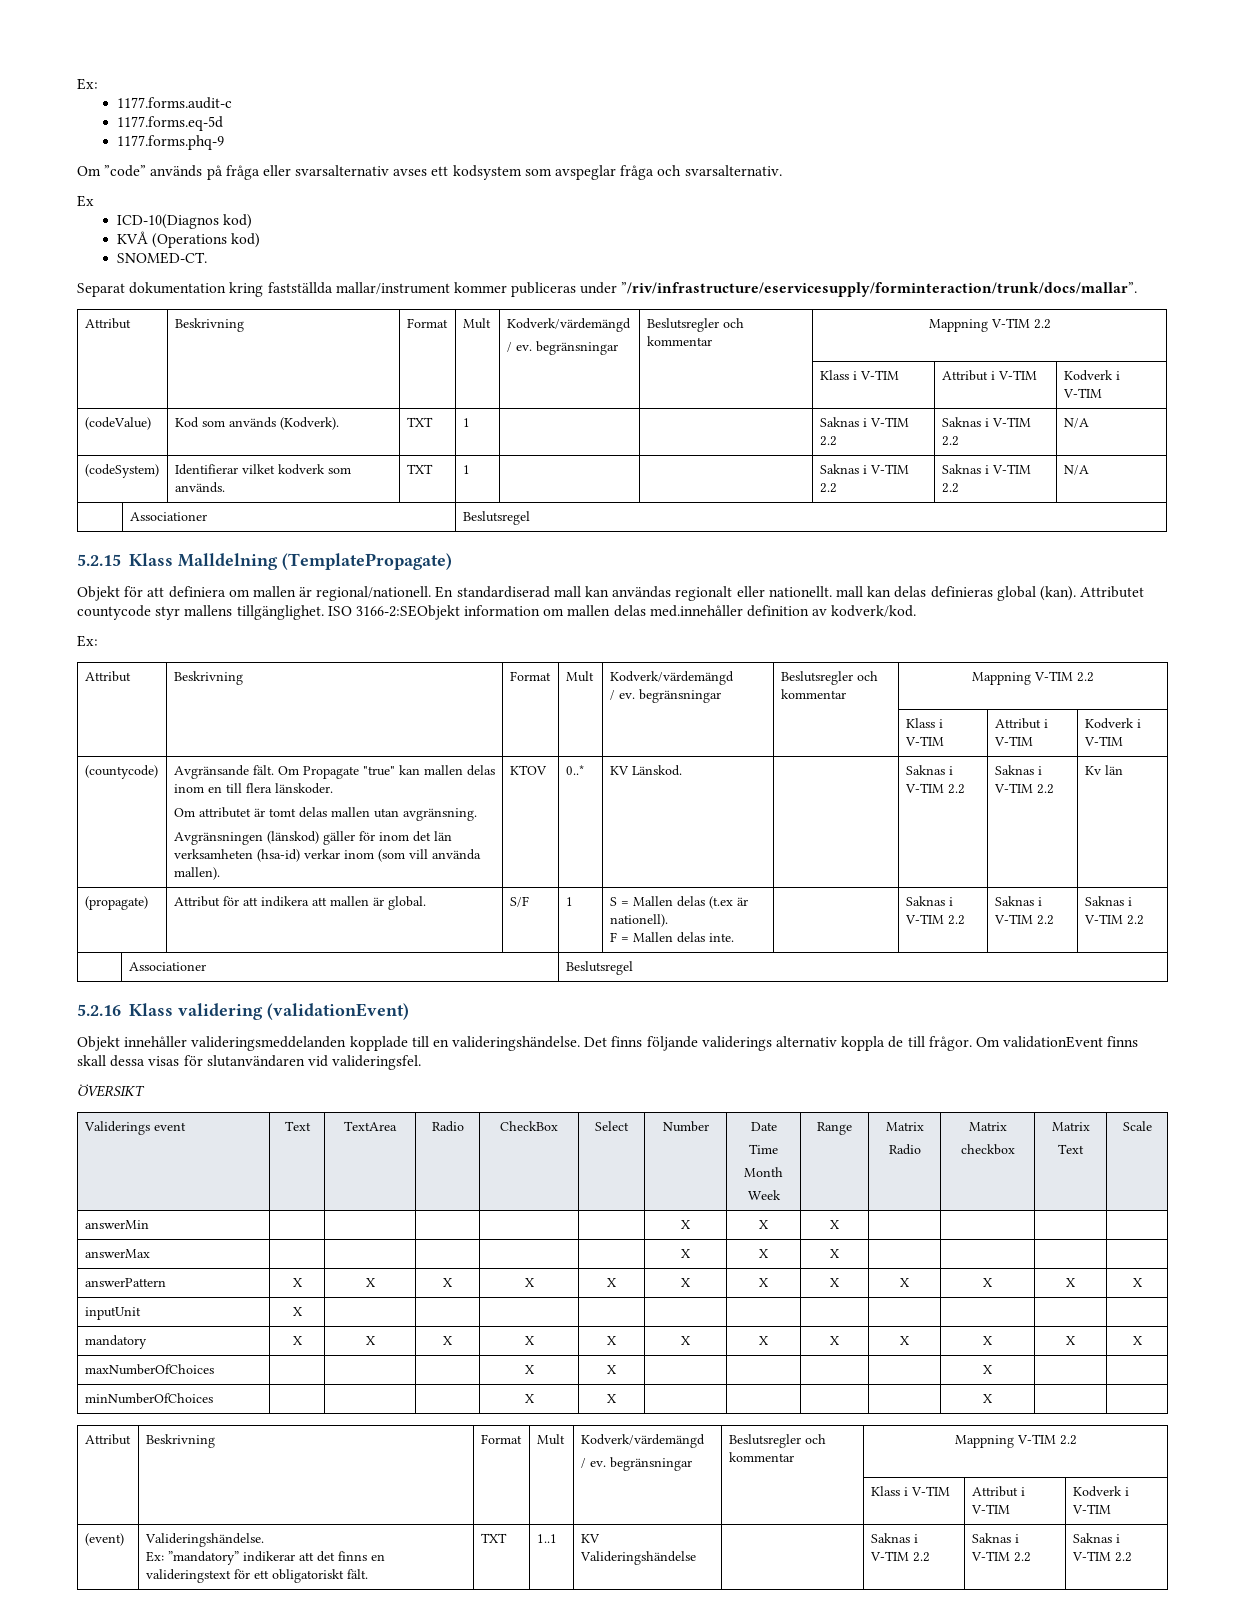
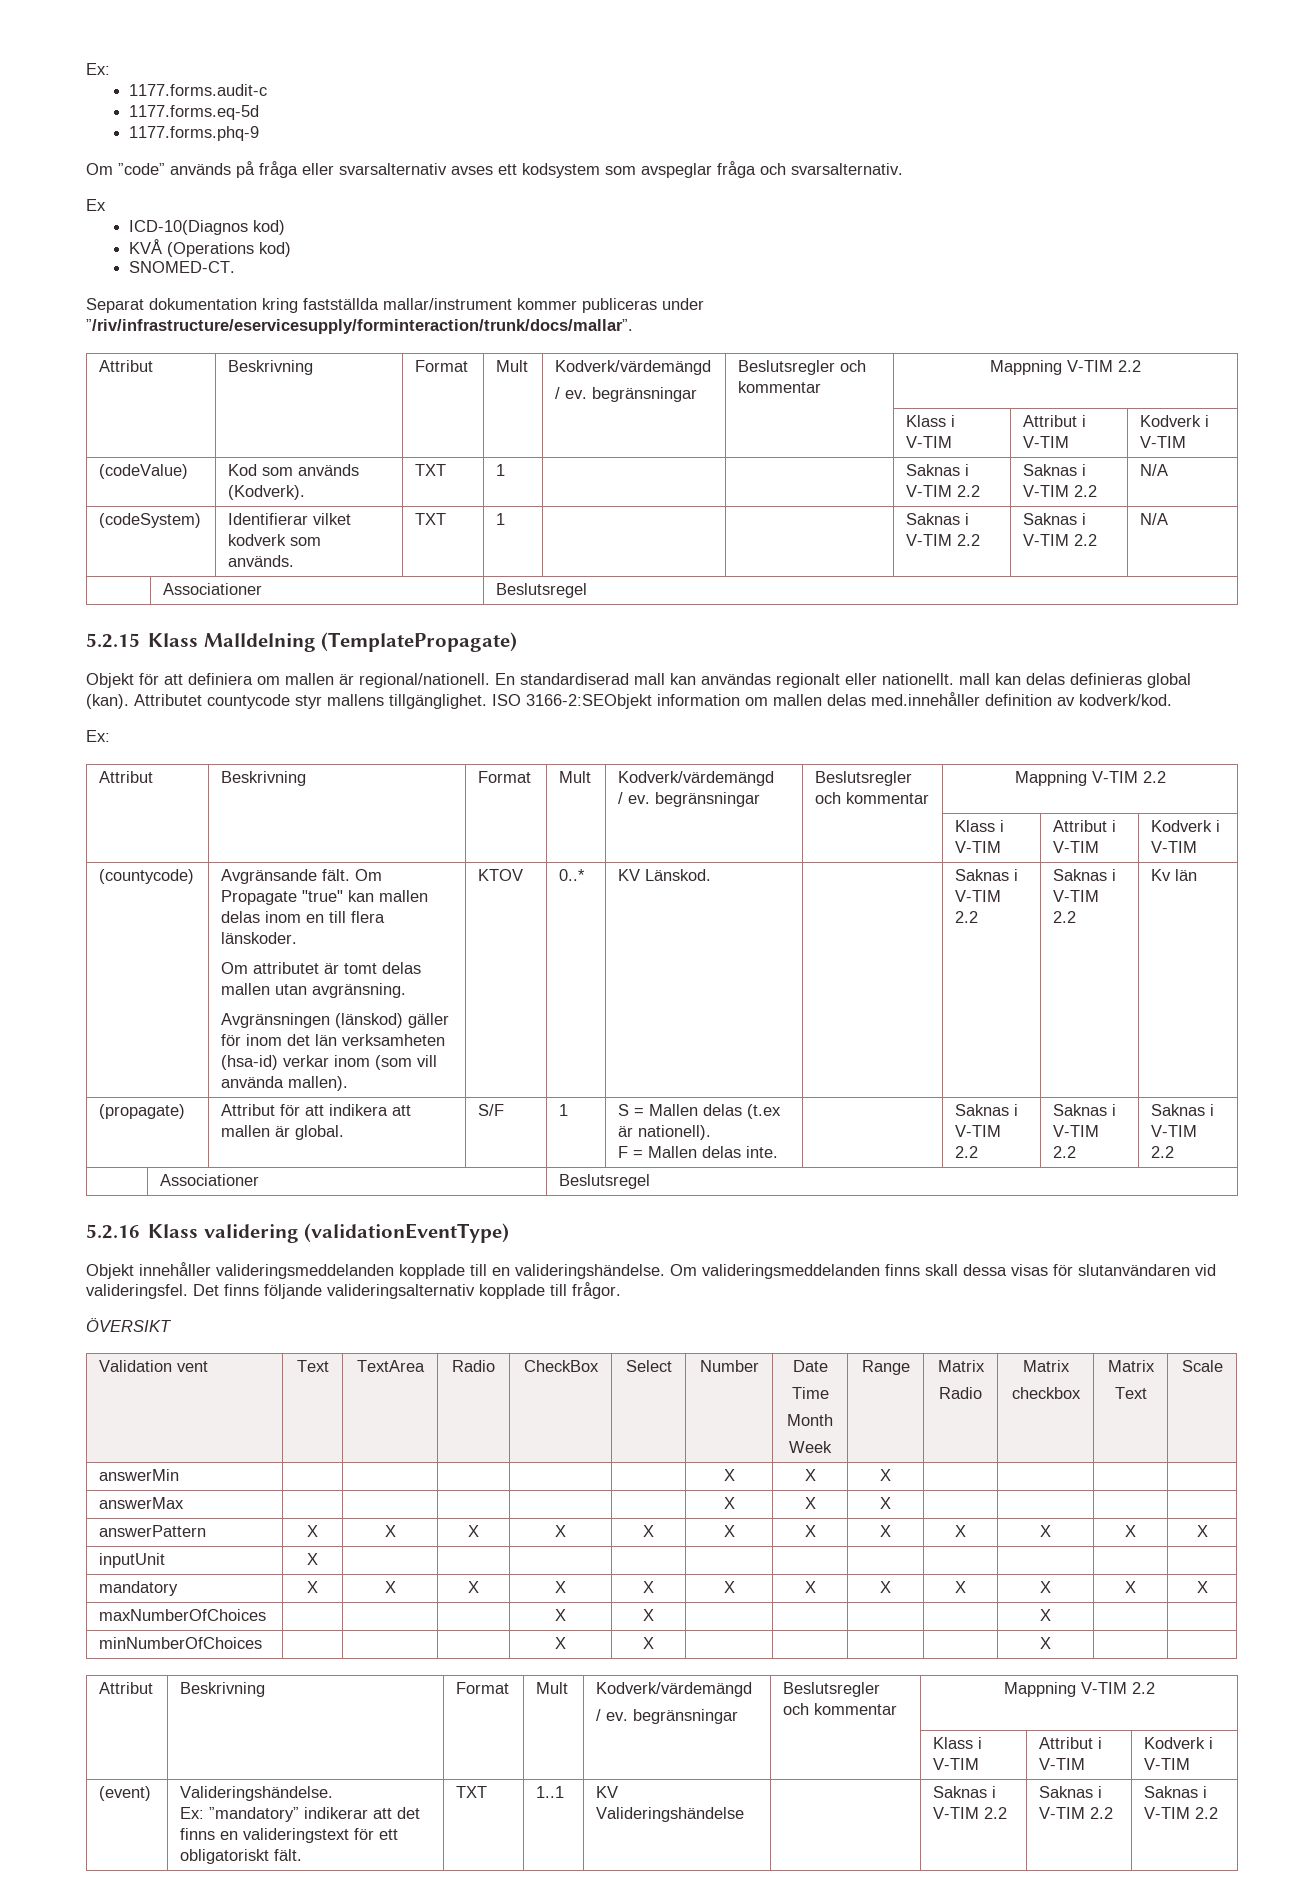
[266,1003,409,1020] (validationEvent) -> [304,1223,510,1243] (validationEventType)
[584,1036,1104,1051] Det finns följande validerings alternativ koppla de till frågor. Om validationEvent -> [670,1264,880,1279] Om valideringsmeddelanden
(422, 1062) none -> [193,1282,621,1299] Det finns följande valideringsalternativ kopplade till frågor.
[83,1121,186,1135] Validerings event -> [99,1360,209,1372] Validation vent

